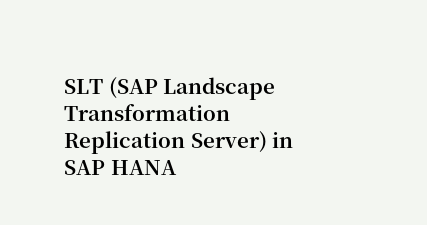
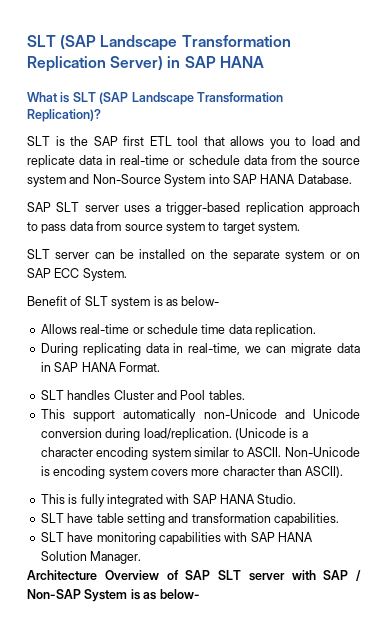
(177, 167) none -> [27,92,283,105] [27,109,101,122] [27,136,360,149] [27,155,360,168] [27,174,352,187] [27,202,360,215] [27,221,300,234] [27,249,361,262] [27,268,127,281] [27,296,220,309] [40,324,316,337] [40,343,360,356] [40,362,160,372] [40,390,245,400] [40,409,360,422] [40,428,308,441] [40,447,360,460] [40,466,344,479] [40,494,297,507] [40,513,339,526] [40,532,313,545] [40,551,142,564] [27,570,361,581] [27,589,200,602] // What is SLT (SAP Landscape Transformation Replication)? // SLT is the SAP first ETL tool that allows you to load and replicate data in real-time or schedule data from the source system and Non-Source System into SAP HANA Database. // SAP SLT server uses a trigger-based replication approach to pass data from source system to target system. // SLT server can be installed on the separate system or on SAP ECC System. // Benefit of SLT system is as below- // Allows real-time or schedule time data replication. // During replicating data in real-time, we can migrate data in SAP HANA Format. // SLT handles Cluster and Pool tables. // This support automatically non-Unicode and Unicode conversion during load/replication. (Unicode is a character encoding system similar to ASCII. Non-Unicode is encoding system covers more character than ASCII). // This is fully integrated with SAP HANA Studio. // SLT have table setting and transformation capabilities. // SLT have monitoring capabilities with SAP HANA Solution Manager. // Architecture Overview of SAP SLT server with SAP / Non-SAP System is as below-

